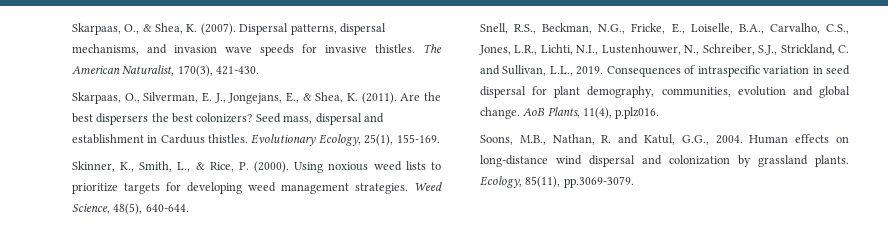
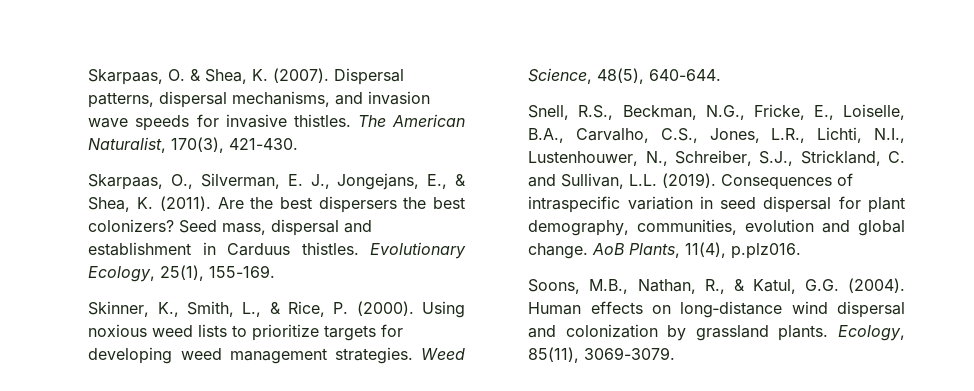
[71,23,140,35] Skarpaas, O., -> [88,69,186,85] Skarpaas, O.
[549,66,604,76] L.L., 2019. -> [629,173,717,188] L.L. (2019).
[601,134,743,145] R. and Katul, G.G., 2004. -> [704,278,905,294] R., & Katul, G.G. (2004).
[563,176,634,188] pp.3069-3079. -> [584,347,676,360] 3069-3079.

